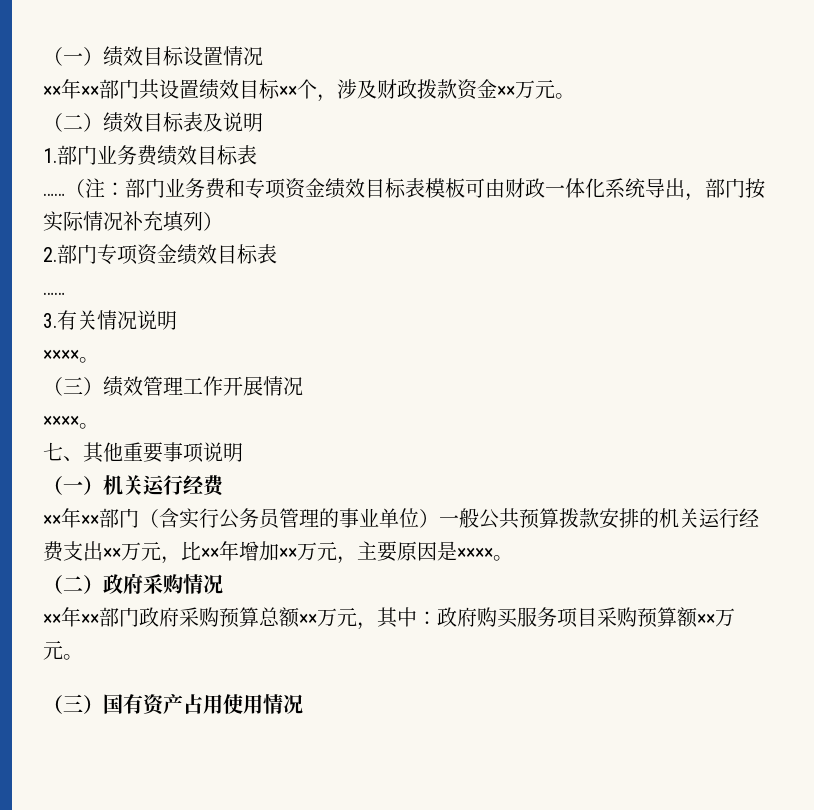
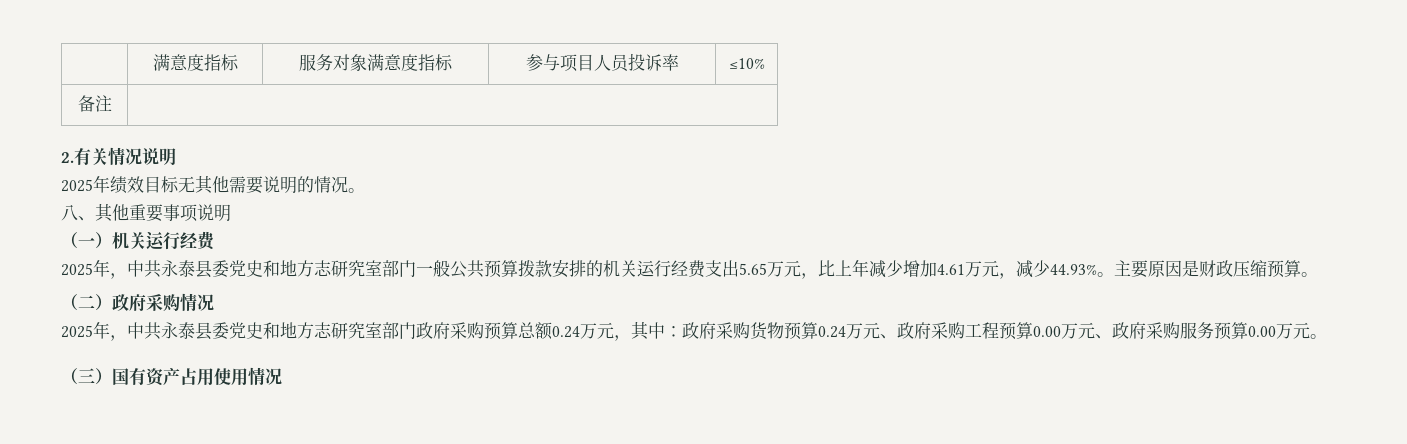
[43,46,263,67] [43,79,575,102] [43,112,263,133] [43,145,257,166] [43,178,765,201] [43,211,223,232] [43,244,277,265] [43,292,65,295] [43,310,177,330] [43,349,99,363] [43,376,303,397] [43,415,99,429] [43,442,63,461] （一）绩效目标设置情况 // ××年××部门共设置绩效目标××个，涉及财政拨款资金××万元。 // （二）绩效目标表及说明 // 1.部门业务费绩效目标表 // ……（注：部门业务费和专项资金绩效目标表模板可由财政一体化系统导出，部门按实际情况补充填列） // 2.部门专项资金绩效目标表 // …… // 3.有关情况说明 // ××××。 // （三）绩效管理工作开展情况 // ××××。 // 七 -> [152,54,239,71] [299,54,453,71] [525,53,679,72] [728,58,765,69] [77,95,112,112] [61,147,176,166] [61,175,365,194] [61,204,78,221] | 满意度指标 | 服务对象满意度指标 | 参与项目人员投诉率 | ≤10% // 备注 | // 2.有关情况说明 // 2025年绩效目标无其他需要说明的情况。 // 八
[43,508,439,529] ××年××部门（含实行公务员管理的事业单位） -> [61,259,416,279] 2025年，中共永泰县委党史和地方志研究室部门
[103,547,121,559] ×× -> [739,263,767,275] 5.65
[201,541,493,564] ××年增加××万元，主要原因是×××× -> [835,259,1301,279] 上年减少增加4.61万元，减少44.93%。主要原因是财政压缩预算
[43,607,99,627] ××年×× -> [61,321,382,341] 2025年，中共永泰县委党史和地方志研究室
[299,613,317,625] ×× -> [552,326,580,338] 0.24
[477,607,715,628] 购买服务项目采购预算额×× -> [716,322,1276,340] 采购货物预算0.24万元、政府采购工程预算0.00万元、政府采购服务预算0.00

